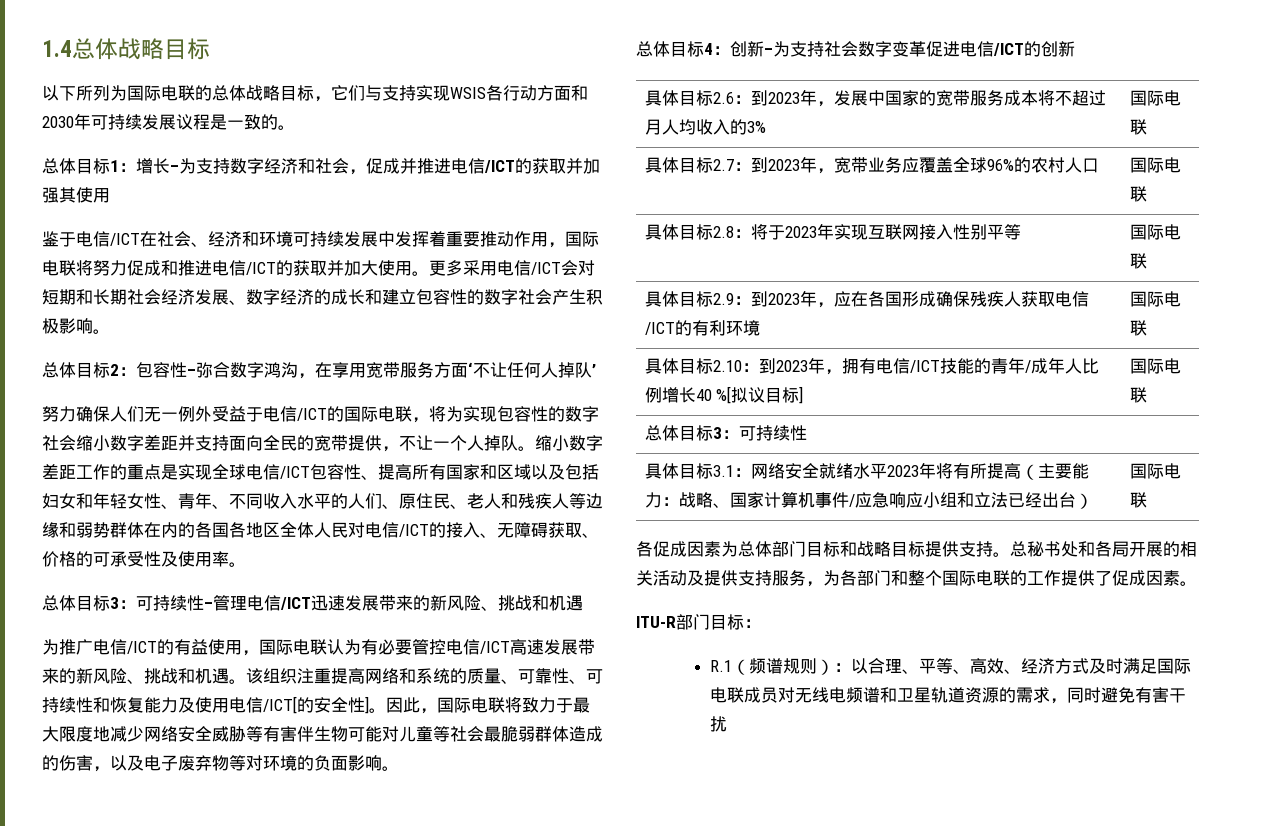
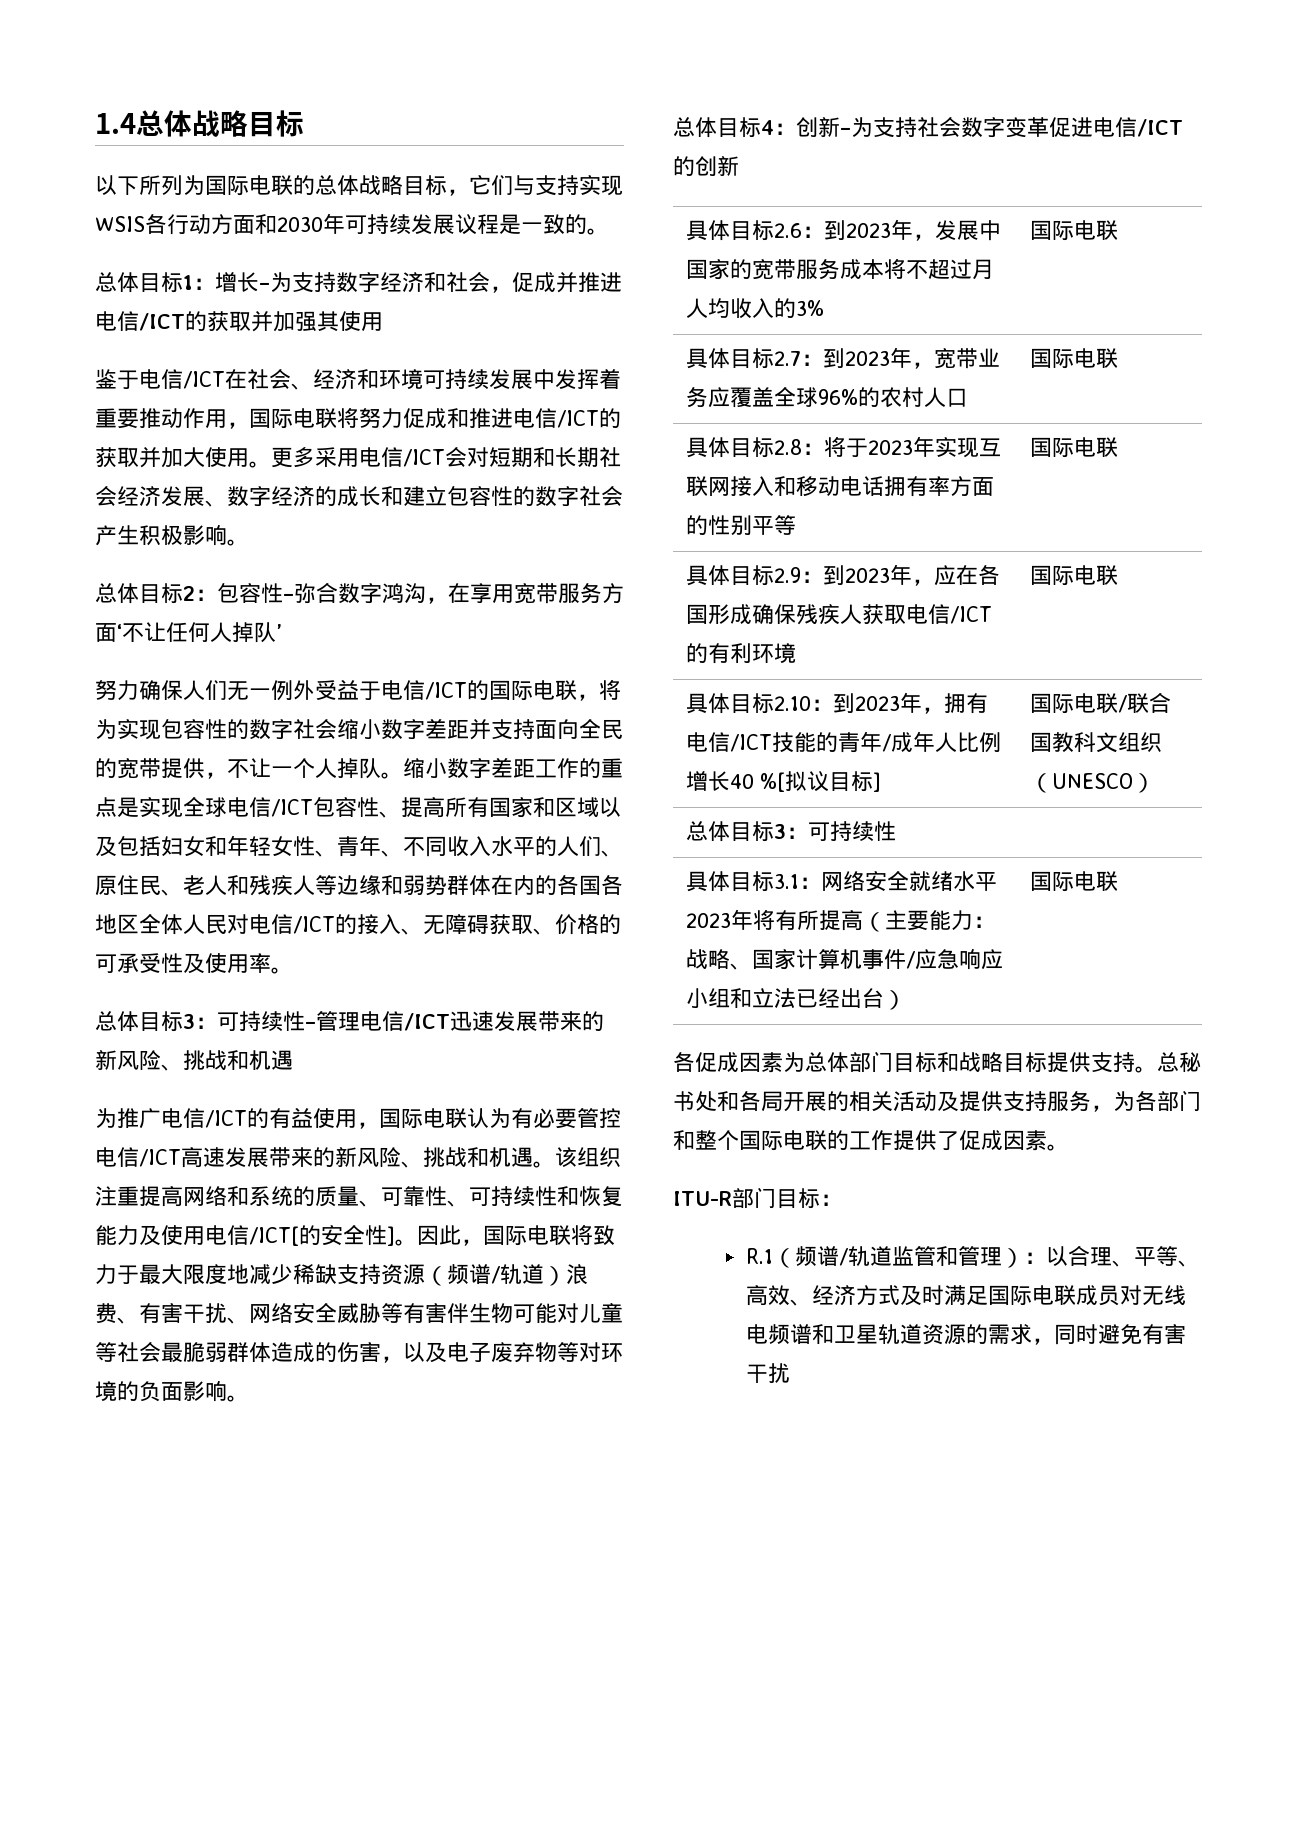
(144, 734) none -> [293,1264,588,1286] [95,1303,249,1324] 稀缺支持资源（频谱/轨道）浪费、有害干扰、
(953, 232) none -> [774,476,995,497] [686,515,709,535] 和移动电话拥有率方面的
(1147, 395) none -> [1118,692,1172,713] [1030,732,1163,753] [1030,773,1156,793] /联合国教科文组织（UNESCO）
[782,658,817,674] 规则 -> [838,1246,1002,1266] /轨道监管和管理

